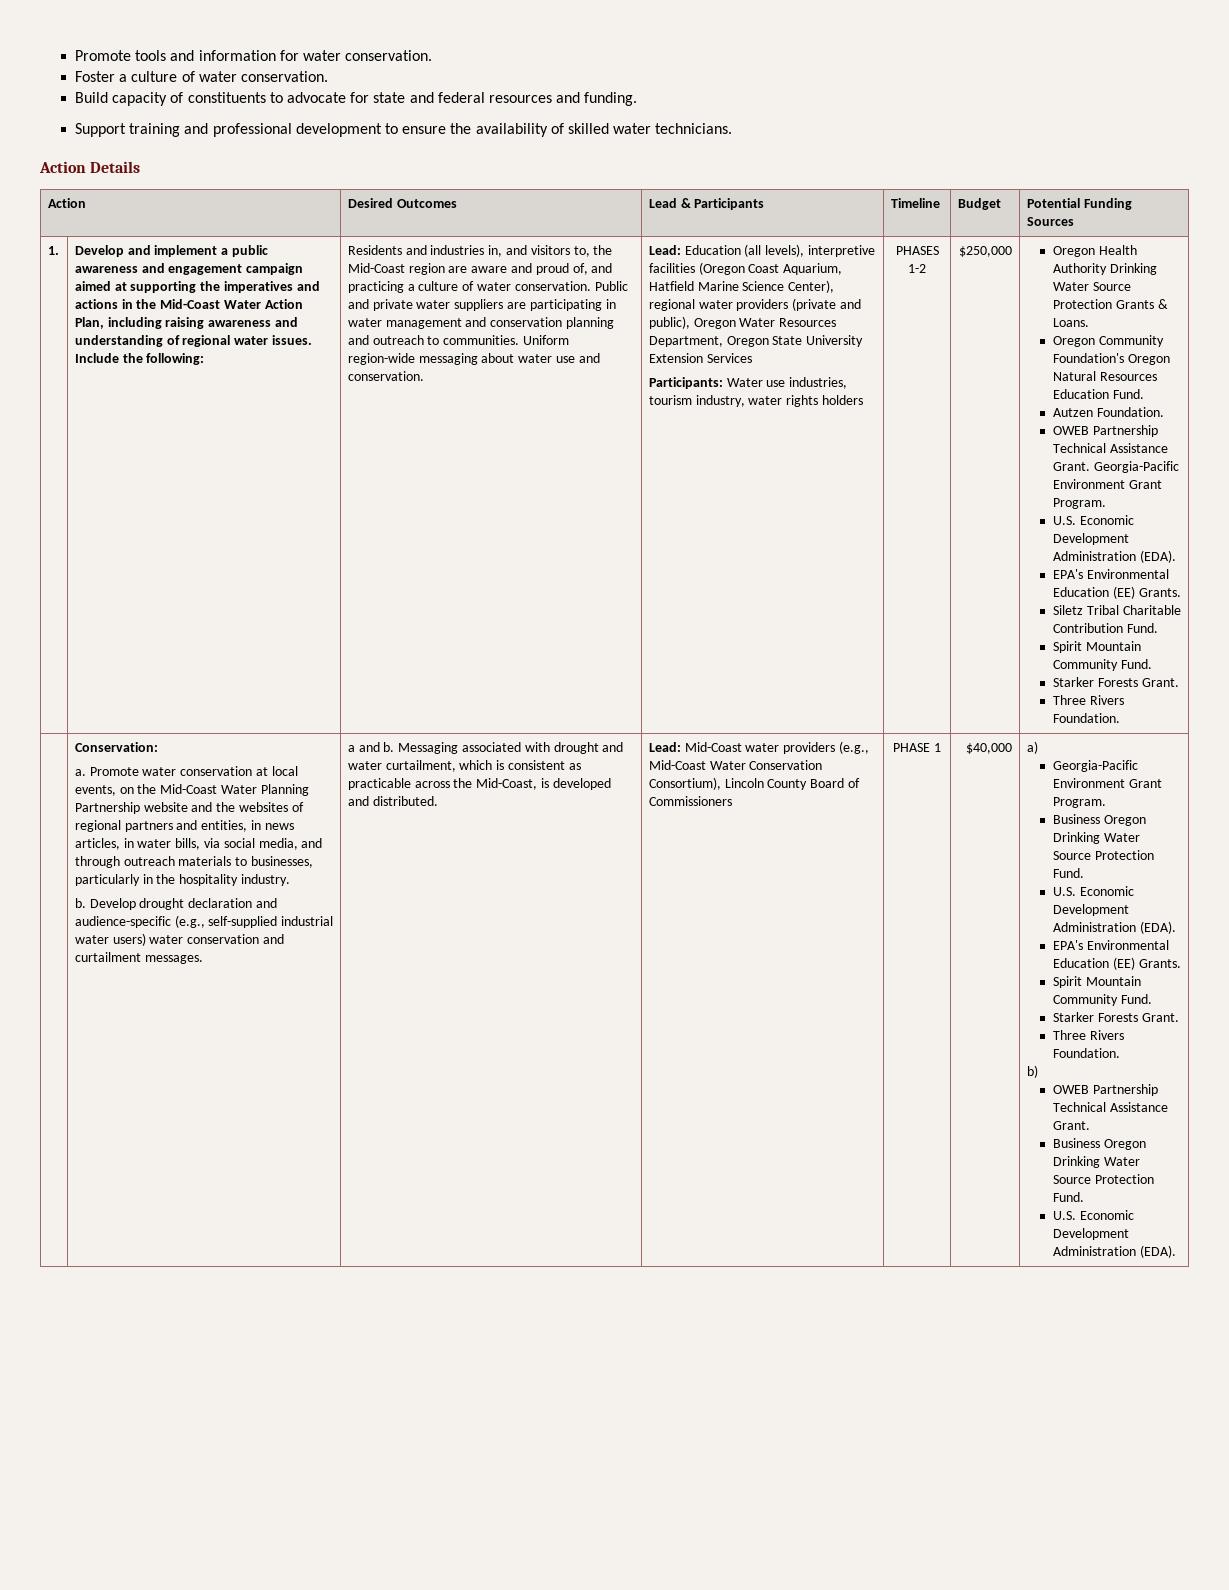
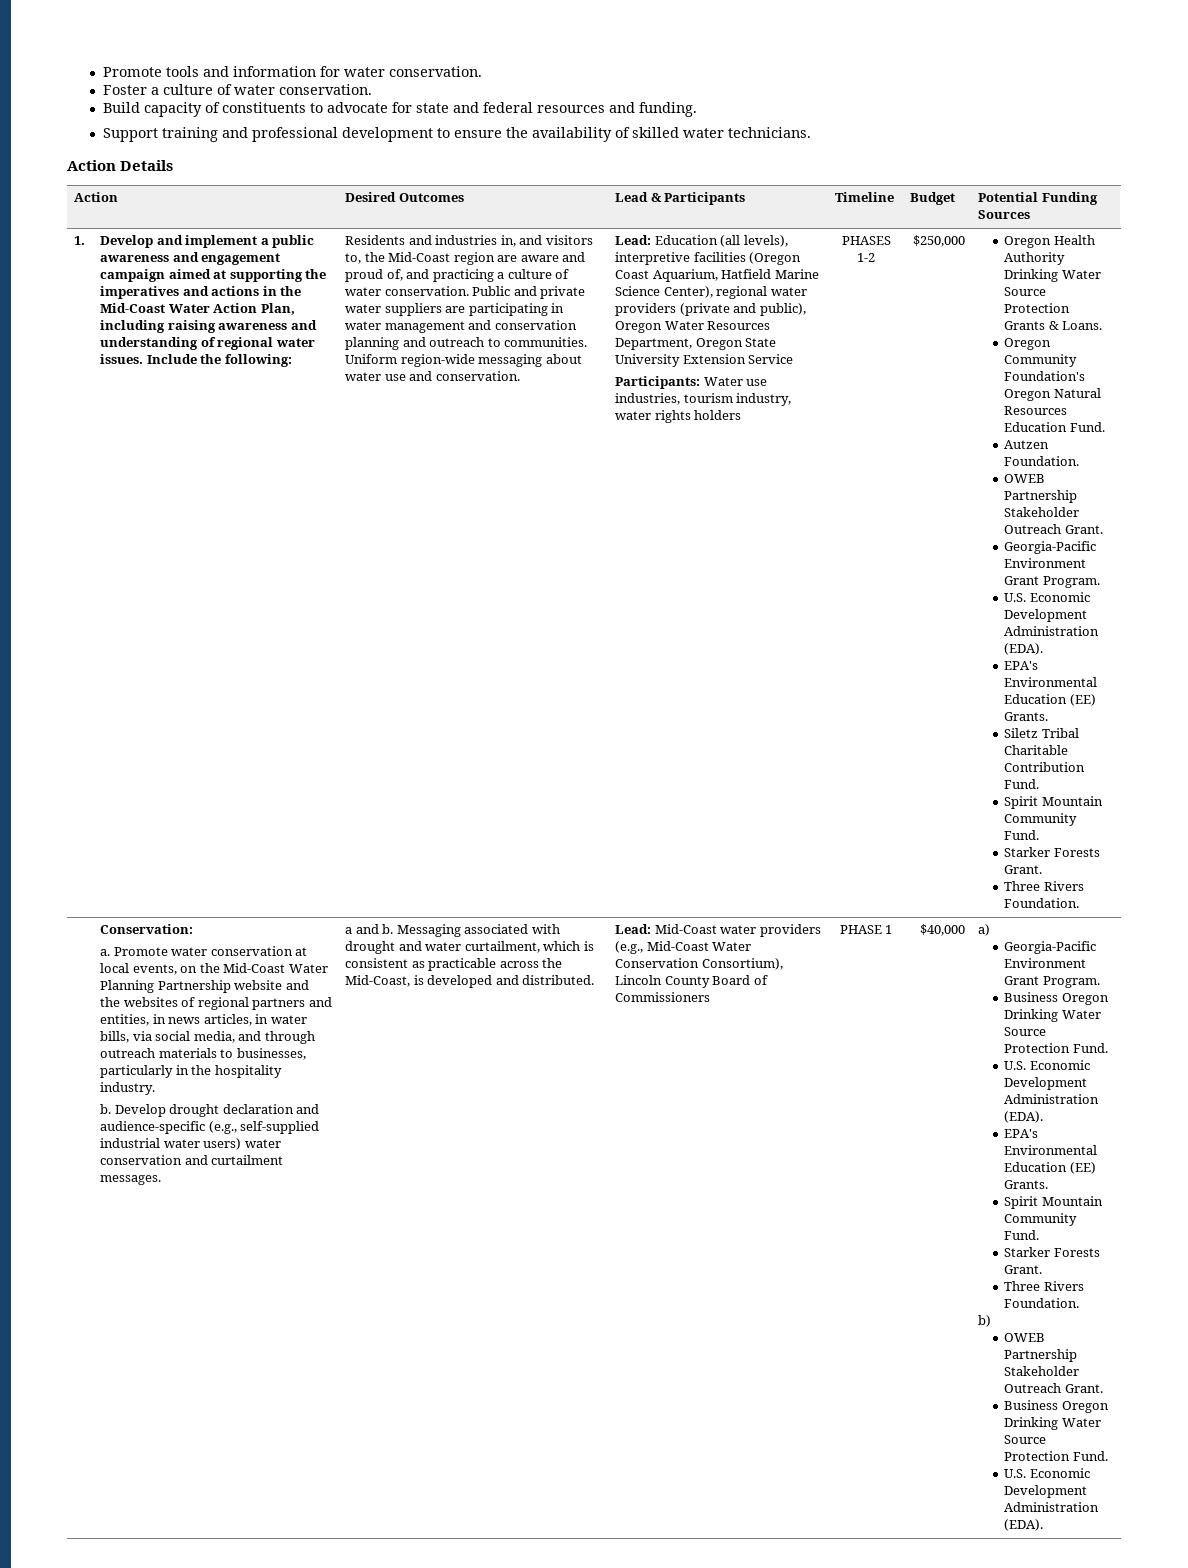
[706,353,752,363] Services -> [748,354,794,364] Service
[1053,443,1168,453] [1053,462,1091,471] Technical Assistance Grant. -> [1004,507,1080,517] [1004,524,1103,534] Stakeholder Outreach Grant. //
[1053,1102,1168,1112] Technical Assistance -> [1004,1366,1080,1376] [1004,1383,1062,1393] Stakeholder Outreach

